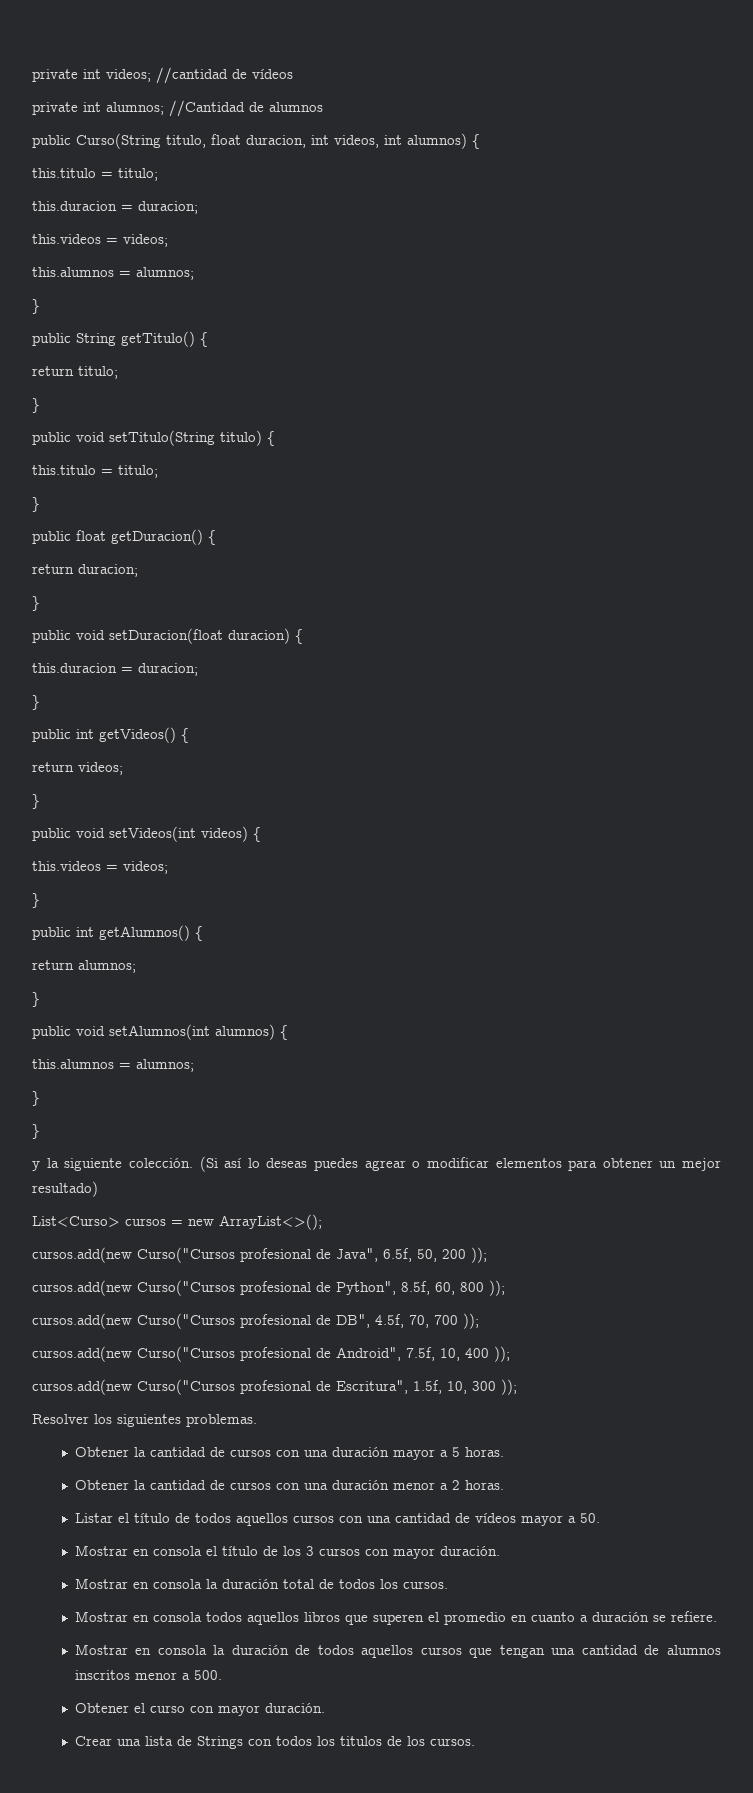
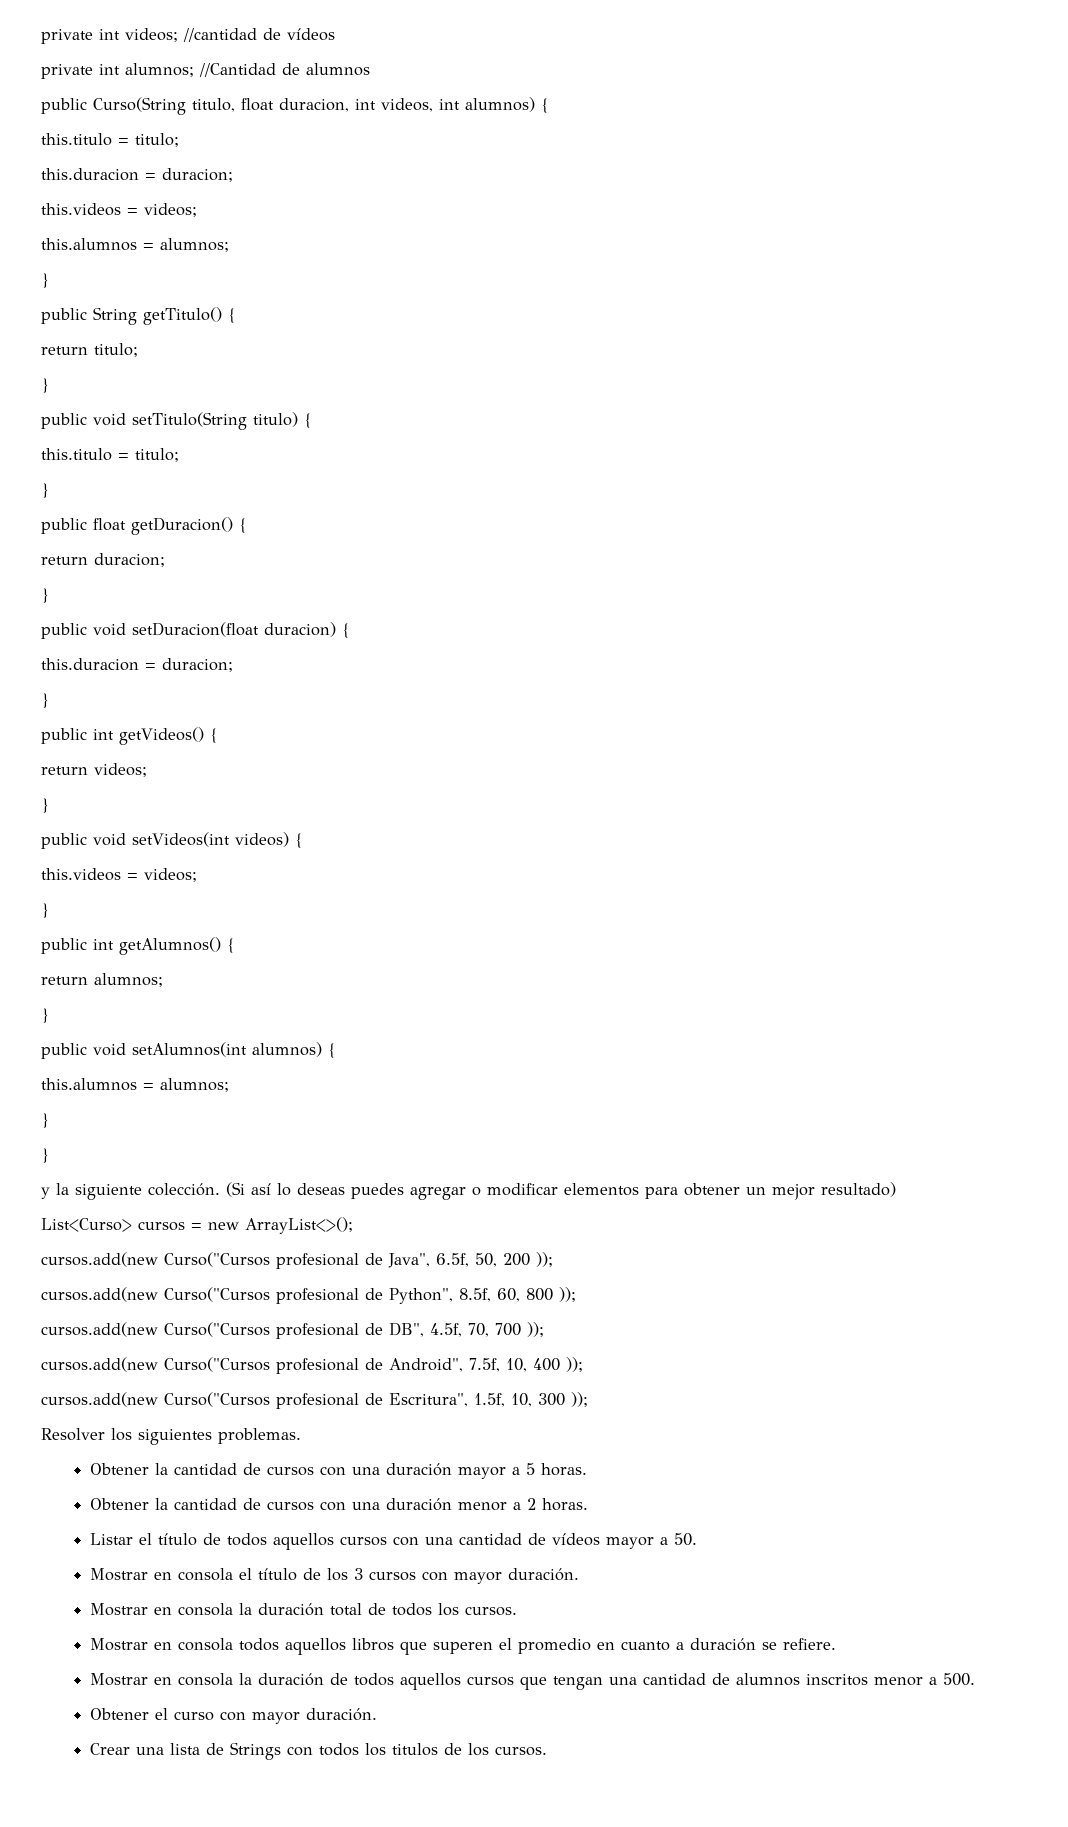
[364,1160,406,1171] agrear -> [410,1187,466,1200] agregar

